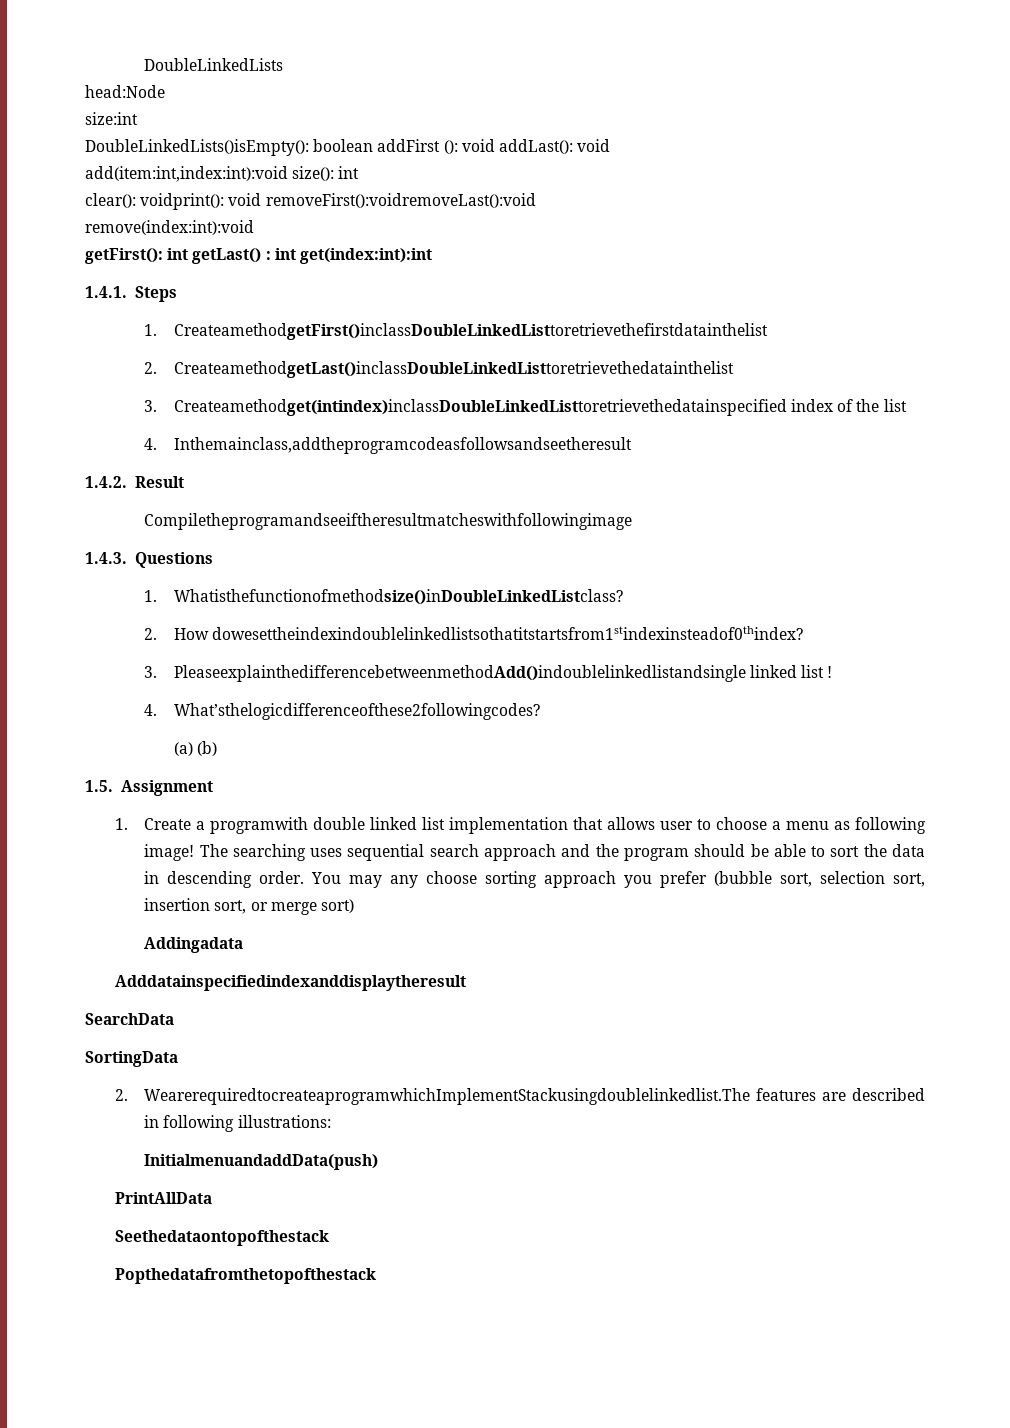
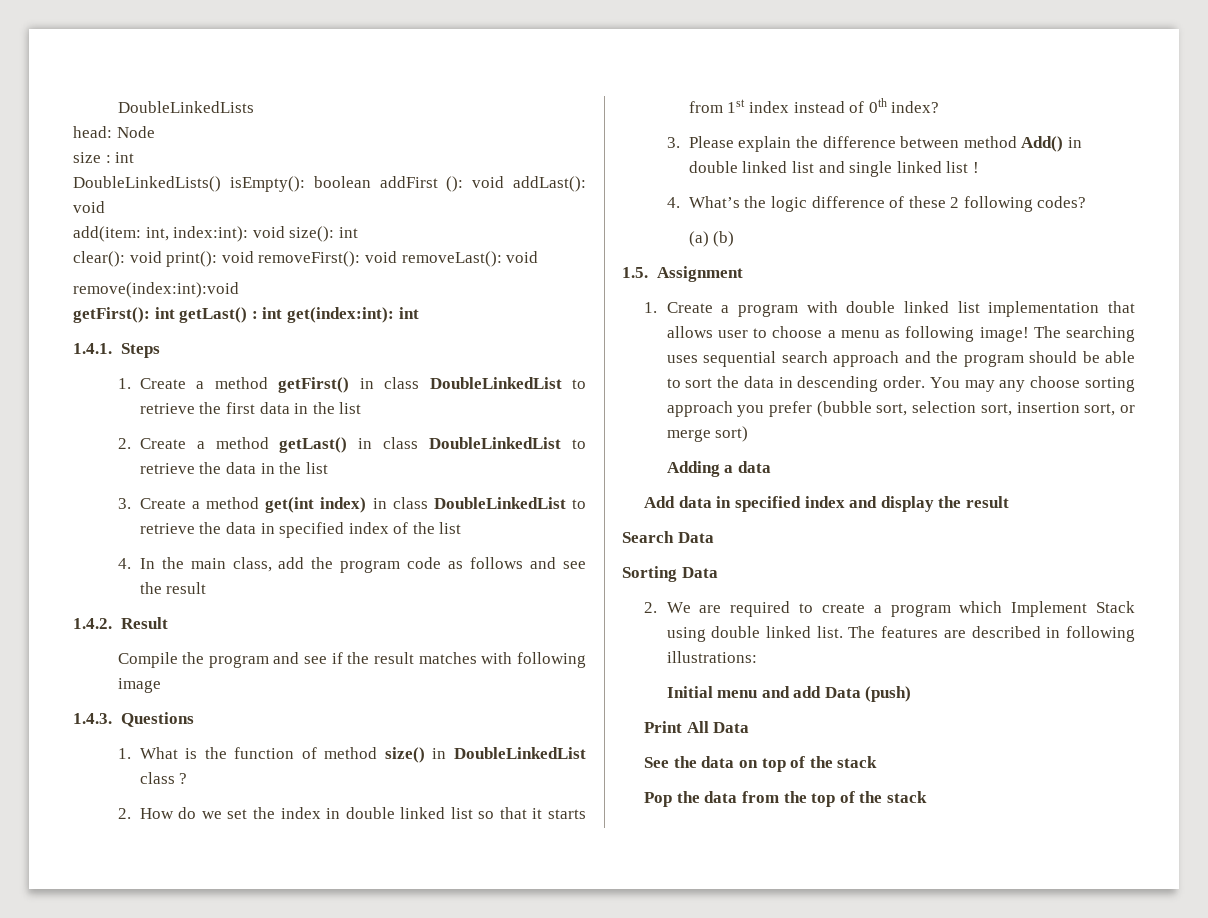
[85,85,165,98] [85,112,138,125] [85,139,309,156] head:Node // size:int // DoubleLinkedLists()isEmpty(): -> [73,126,155,138] [73,152,135,163] [73,176,305,192] head: Node // size : int // DoubleLinkedLists() isEmpty():
[85,166,288,182] add(item:int,index:int):void -> [73,226,285,242] add(item: int, index:int): void
[140,193,536,210] voidprint(): void removeFirst():voidremoveLast():void -> [129,251,539,267] void print(): void removeFirst(): void removeLast(): void
[299,248,432,264] get(index:int):int -> [286,307,419,323] get(index:int): int
[173,323,768,340] [144,361,734,378] [144,399,787,416] CreateamethodgetFirst()inclassDoubleLinkedListtoretrievethefirstdatainthelist // 2. CreateamethodgetLast()inclassDoubleLinkedListtoretrievethedatainthelist // 3. Createamethodget(intindex)inclassDoubleLinkedListtoretrievethedatainspecified -> [139,377,586,393] [139,402,362,414] [117,437,586,453] [139,462,328,474] [117,497,586,513] [139,522,345,538] Create a method getFirst() in class DoubleLinkedList to retrieve the first data in the list // 2. Create a method getLast() in class DoubleLinkedList to retrieve the data in the list // 3. Create a method get(int index) in class DoubleLinkedList to retrieve the data in specified
[173,437,632,454] [85,476,184,488] [144,513,633,530] [85,552,213,568] [144,589,623,605] [144,626,804,640] [144,665,833,682] [144,703,540,720] Inthemainclass,addtheprogramcodeasfollowsandseetheresult // 1.4.2. Result // Compiletheprogramandseeiftheresultmatcheswithfollowingimage // 1.4.3. Questions // 1. Whatisthefunctionofmethodsize()inDoubleLinkedListclass? // 2. How dowesettheindexindoublelinkedlistsothatitstartsfrom1stindexinsteadof0thindex? // 3. PleaseexplainthedifferencebetweenmethodAdd()indoublelinkedlistandsingle linked list ! // 4. What’sthelogicdifferenceofthese2followingcodes? -> [139,557,586,573] [139,582,207,594] [73,617,168,629] [117,652,586,668] [117,678,161,693] [73,712,194,727] [117,747,586,763] [139,772,188,784] [117,807,586,819] [688,98,940,113] [666,136,1082,152] [688,161,979,177] [666,196,1087,212] In the main class, add the program code as follows and see the result // 1.4.2. Result // Compile the program and see if the result matches with following image // 1.4.3. Questions // 1. What is the function of method size() in DoubleLinkedList class ? // 2. How do we set the index in double linked list so that it starts from 1st index instead of 0th index? // 3. Please explain the difference between method Add() in double linked list and single linked list ! // 4. What’s the logic difference of these 2 following codes?
[210,817,309,834] programwith -> [737,301,838,317] program with
[144,937,244,953] [114,975,466,991] [85,1013,174,1025] [85,1051,178,1067] [114,1088,751,1105] Addingadata // Adddatainspecifiedindexanddisplaytheresult // SearchData // SortingData // 2. WearerequiredtocreateaprogramwhichImplementStackusingdoublelinkedlist.The -> [666,461,771,477] [644,496,1009,512] [622,531,714,543] [622,566,718,582] [644,601,1135,617] [666,626,876,642] Adding a data // Add data in specified index and display the result // Search Data // Sorting Data // 2. We are required to create a program which Implement Stack using double linked list. The
[144,1154,379,1170] [114,1192,212,1204] [114,1230,329,1246] [114,1268,376,1284] InitialmenuandaddData(push) // PrintAllData // Seethedataontopofthestack // Popthedatafromthetopofthestack -> [666,686,912,702] [644,721,750,733] [644,756,878,772] [644,791,927,807] Initial menu and add Data (push) // Print All Data // See the data on top of the stack // Pop the data from the top of the stack

